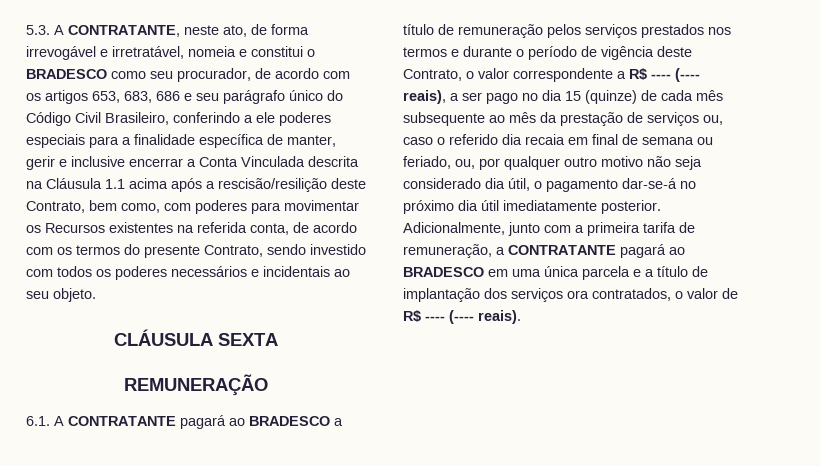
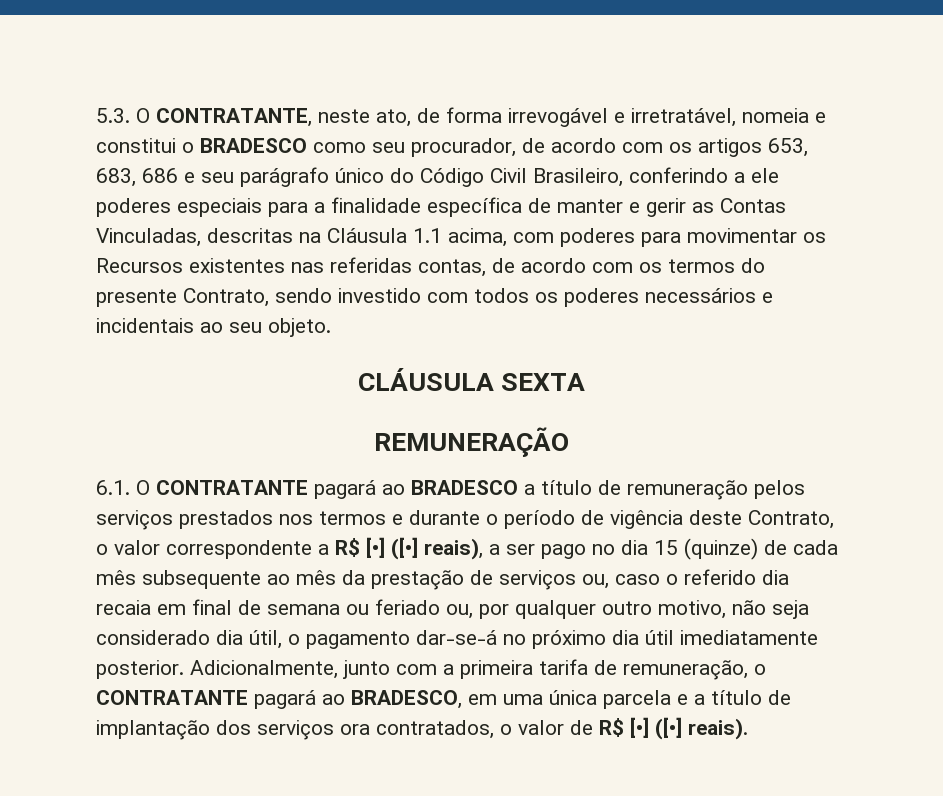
[54,25,64,35] A -> [136,108,150,123] O
[287,135,336,147] [26,156,359,170] [26,178,366,192] [26,200,160,213] manter, gerir e inclusive encerrar a Conta Vinculada descrita na Cláusula 1.1 acima após a rescisão/resilição deste Contrato, bem como, -> [557,198,786,217] [96,228,507,247] manter e gerir as Contas Vinculadas, descritas na Cláusula 1.1 acima,
[177,222,289,235] na referida conta, -> [291,257,486,277] nas referidas contas,
[54,416,64,426] A -> [136,480,150,495] O
[651,68,700,82] ---- (---- -> [366,537,418,560] [•] ([•]
[403,156,451,169] feriado, -> [375,599,440,615] feriado
[601,156,643,167] motivo -> [658,600,726,619] motivo,
[496,244,685,258] [403,267,484,277] a CONTRATANTE pagará ao BRADESCO -> [754,664,766,675] [96,690,462,709] o CONTRATANTE pagará ao BRADESCO,
[425,310,474,324] ---- (---- -> [630,717,682,740] [•] ([•]

